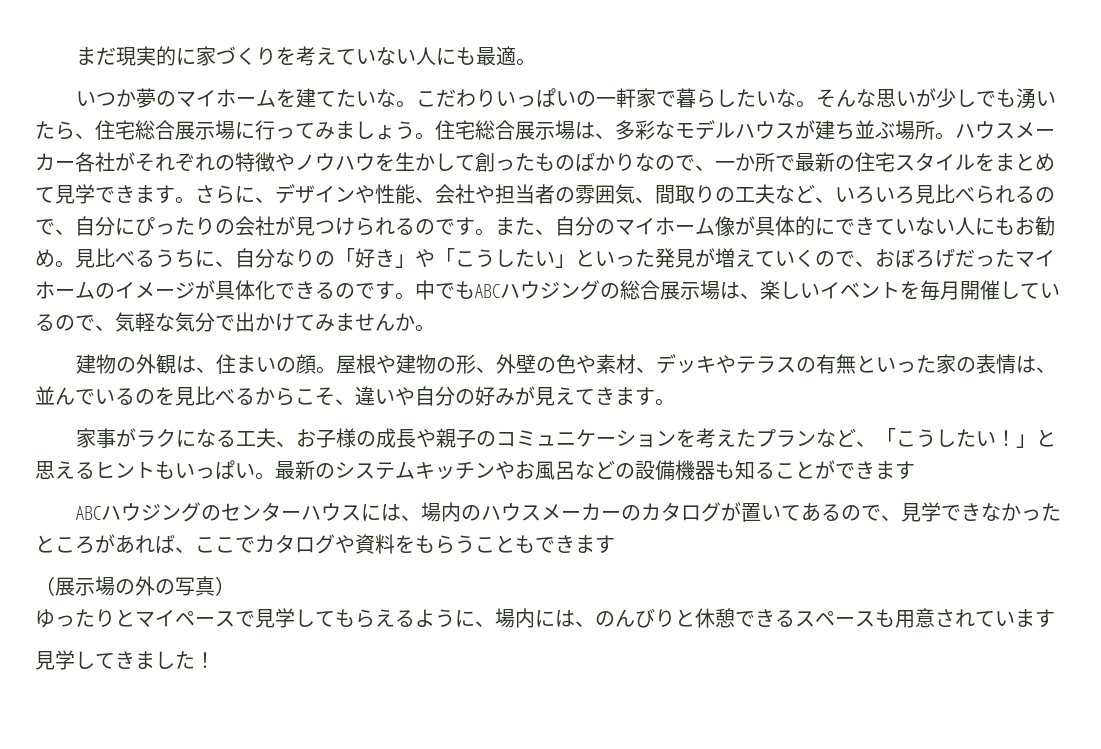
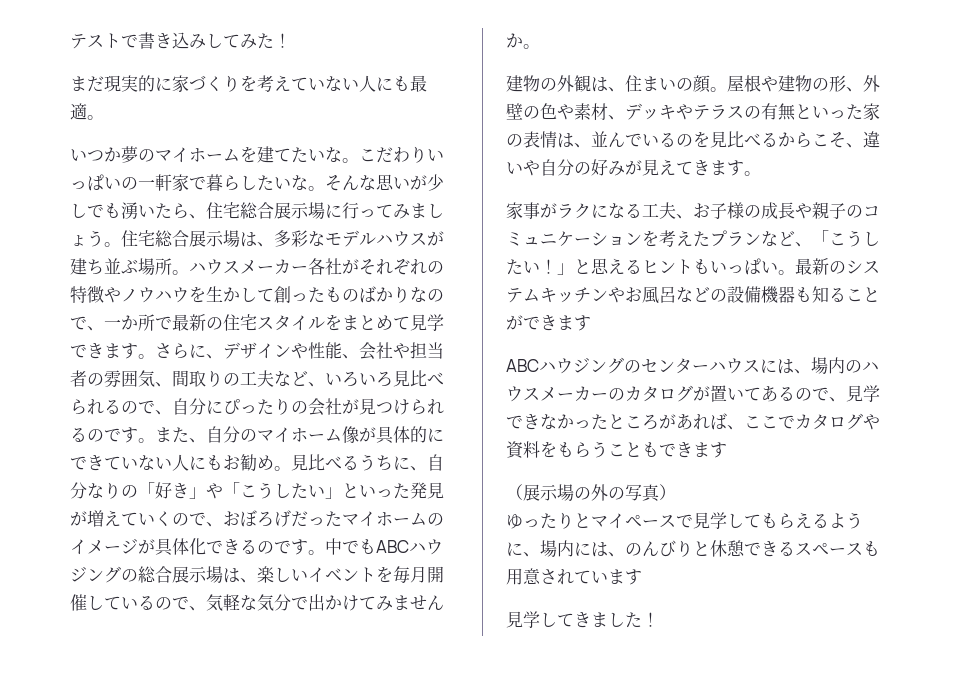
(75, 56) none -> [70,32,291,49] テストで書き込みしてみた！ //

